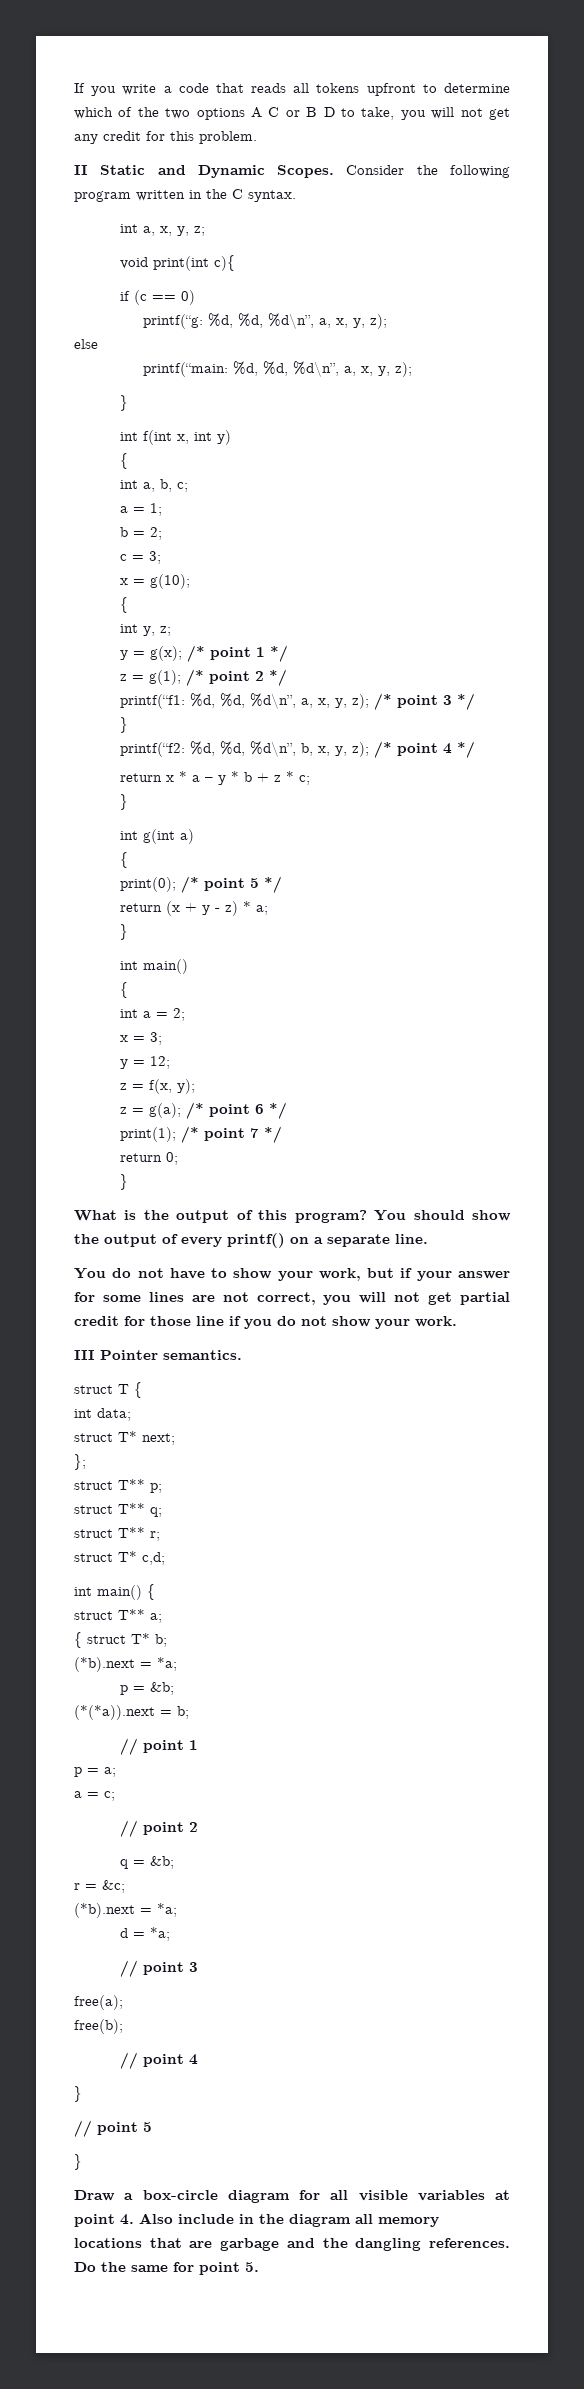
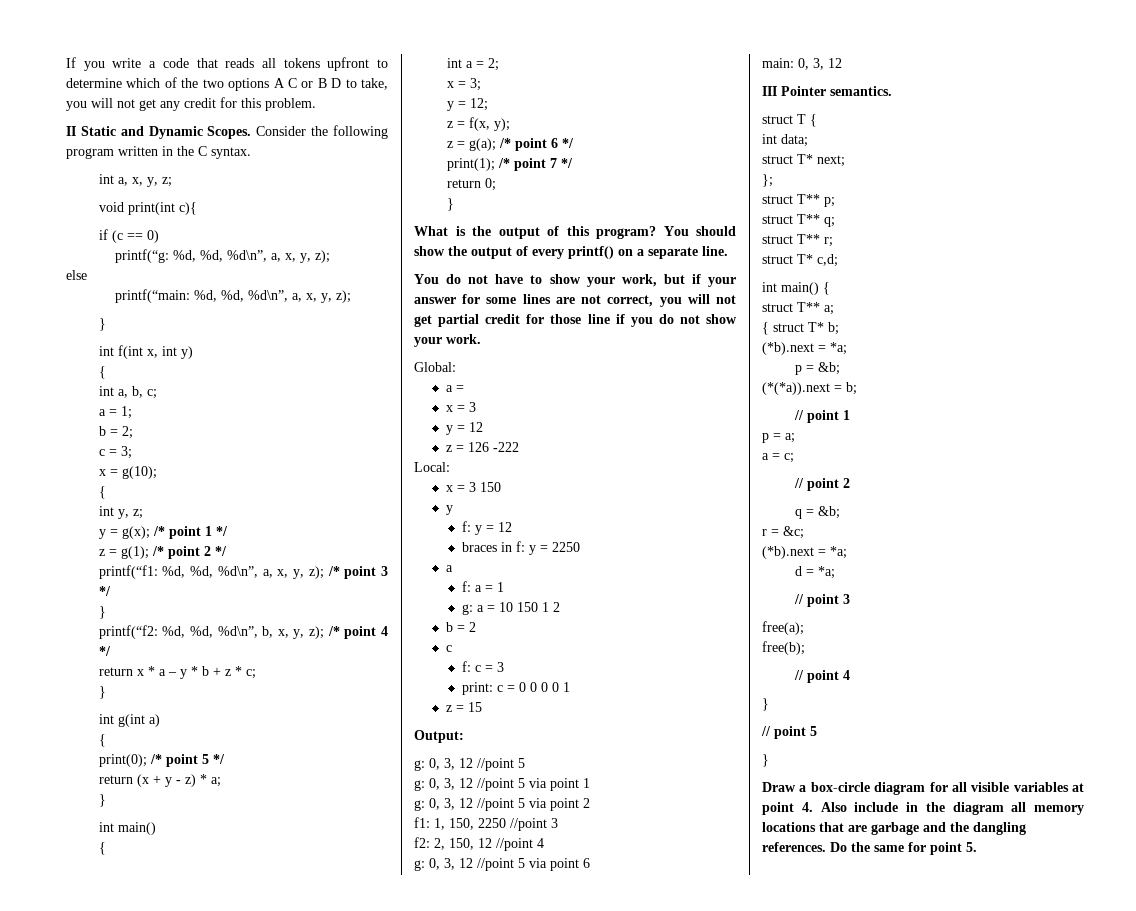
(457, 1321) none -> [414,362,456,372] [445,385,464,392] [445,402,476,412] [445,422,483,435] [445,442,519,452] [414,462,450,472] [445,482,501,492] [445,505,453,515] [461,521,512,535] [461,541,580,555] [445,565,453,572] [461,581,504,592] [461,602,560,615] [445,622,476,632] [445,645,452,652] [461,661,504,672] [461,682,570,695] [445,702,482,712] [414,730,464,743] [414,758,525,771] [414,778,590,791] [414,798,590,811] [414,817,558,831] [414,837,544,851] [414,858,590,871] [762,58,842,70] // Global: // a = // x = 3 // y = 12 // z = 126 -222 // Local: // x = 3 150 // y // f: y = 12 // braces in f: y = 2250 // a // f: a = 1 // g: a = 10 150 1 2 // b = 2 // c // f: c = 3 // print: c = 0 0 0 0 1 // z = 15 // Output: // g: 0, 3, 12 //point 5 // g: 0, 3, 12 //point 5 via point 1 // g: 0, 3, 12 //point 5 via point 2 // f1: 1, 150, 2250 //point 3 // f2: 2, 150, 12 //point 4 // g: 0, 3, 12 //point 5 via point 6 // main: 0, 3, 12

